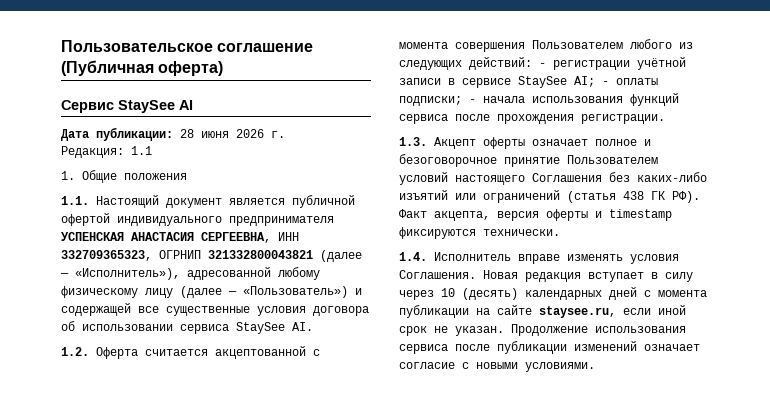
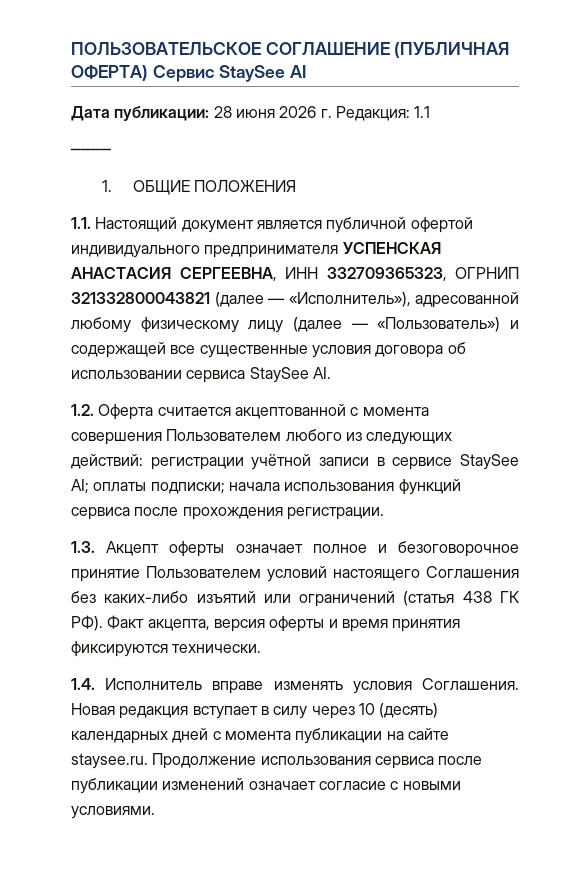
[61,40,314,52] [61,60,224,76] Пользовательское соглашение (Публичная оферта) // -> [71,42,510,58] [71,65,148,81] ПОЛЬЗОВАТЕЛЬСКОЕ СОГЛАШЕНИЕ (ПУБЛИЧНАЯ ОФЕРТА)
(285, 134) // -> (332, 113) none
[61,170,187,183] 1. Общие положения -> [70,148,111,155] [101,180,296,195] ──── // 1. ОБЩИЕ ПОЛОЖЕНИЯ
[539,63,546,67] - -> (143, 461) none
[602,81,609,85] - -> (89, 486) none
[469,99,476,103] - -> (225, 488) none
[609,209,672,221] timestamp -> [341,619,461,632] время принятия
[539,305,686,318] [399,326,504,336] staysee.ru, если иной срок не указан. -> [71,753,148,769] staysee.ru.

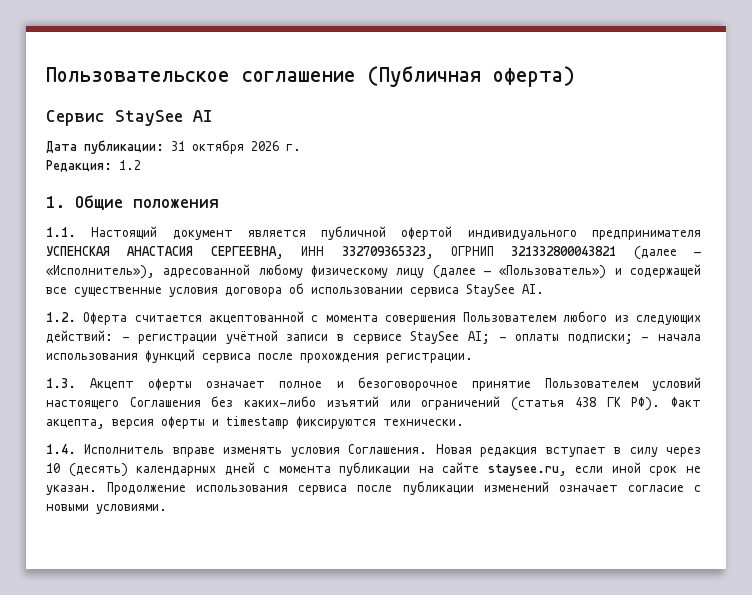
[71,42,510,58] [71,65,148,81] ПОЛЬЗОВАТЕЛЬСКОЕ СОГЛАШЕНИЕ (ПУБЛИЧНАЯ ОФЕРТА) -> [46,65,575,87] Пользовательское соглашение (Публичная оферта) //
[213,106,275,118] 28 июня -> [171,140,244,154] 31 октября
[335,106,431,121] [70,148,111,155] [101,180,296,195] Редакция: 1.1 // ──── // 1. ОБЩИЕ ПОЛОЖЕНИЯ -> [46,160,141,172] [46,195,219,210] // Редакция: 1.2 // 1. Общие положения
(143, 461) none -> [121,337,130,341] -
(89, 486) none -> [498,337,507,341] -
(225, 488) none -> [641,337,650,341] -
[341,619,461,632] время принятия -> [226,416,289,429] timestamp
[71,753,148,769] staysee.ru. -> [487,462,702,476] [46,485,97,495] staysee.ru, если иной срок не указан.

